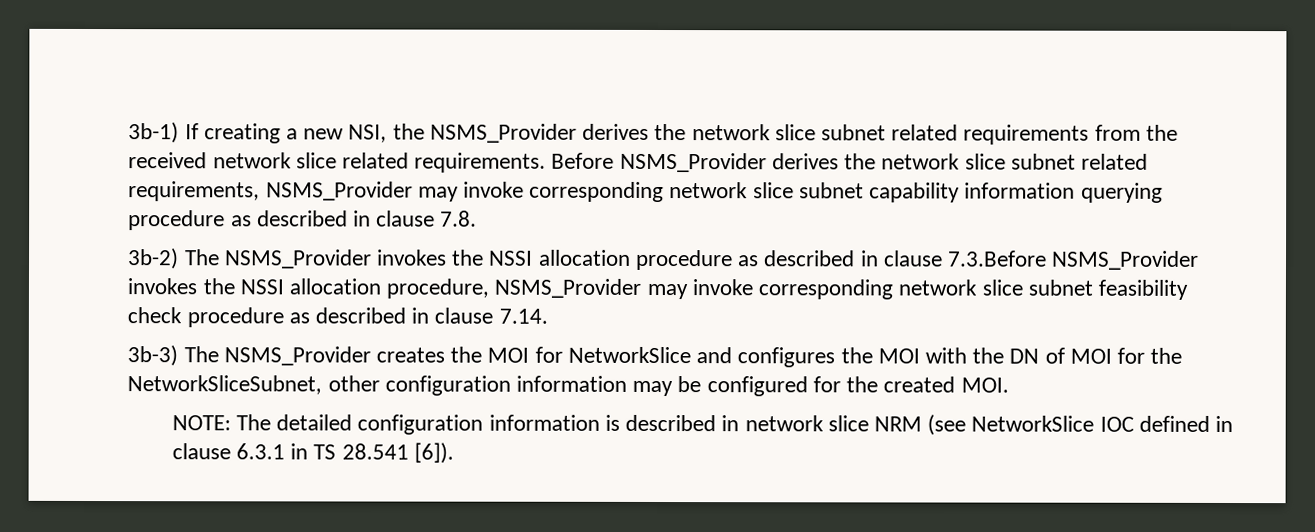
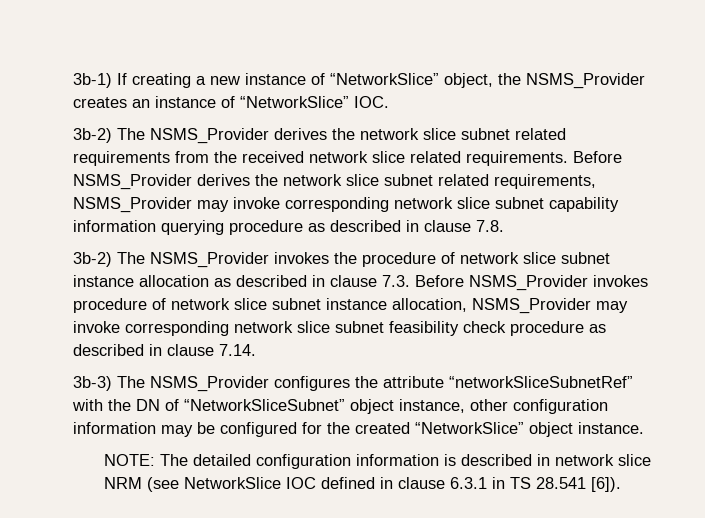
[348,123,425,143] NSI, the -> [244,73,645,89] [72,96,389,108] [72,128,145,143] instance of “NetworkSlice” object, the NSMS_Provider creates an instance of “NetworkSlice” IOC. // 3b-2) The
[489,249,1200,271] [127,278,490,299] NSSI allocation procedure as described in clause 7.3.Before NSMS_Provider invokes the NSSI allocation procedure, -> [361,252,610,267] [72,275,648,291] [72,298,467,313] procedure of network slice subnet instance allocation as described in clause 7.3. Before NSMS_Provider invokes procedure of network slice subnet instance allocation,
[376,346,1183,368] [127,375,323,395] creates the MOI for NetworkSlice and configures the MOI with the DN of MOI for the NetworkSliceSubnet, -> [273,376,633,391] [71,399,465,414] configures the attribute “networkSliceSubnetRef” with the DN of “NetworkSliceSubnet” object instance,
[960,377,1009,393] MOI. -> [414,422,644,437] “NetworkSlice” object instance.

